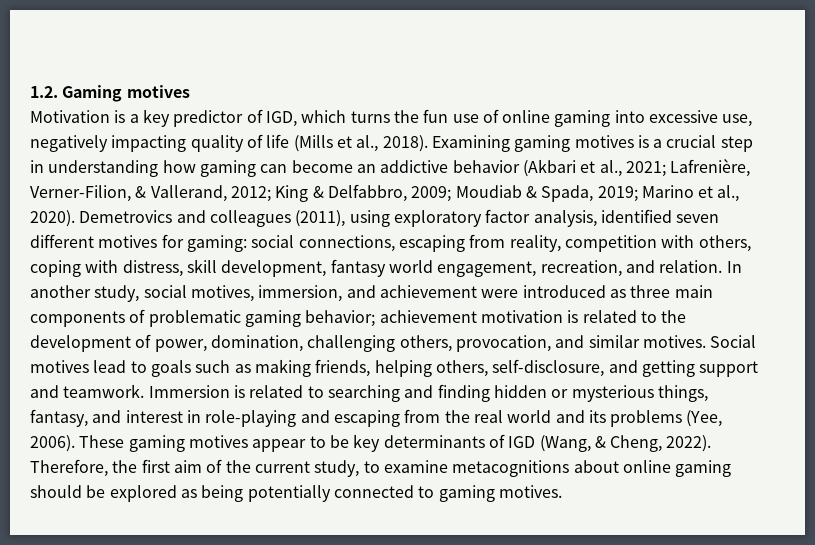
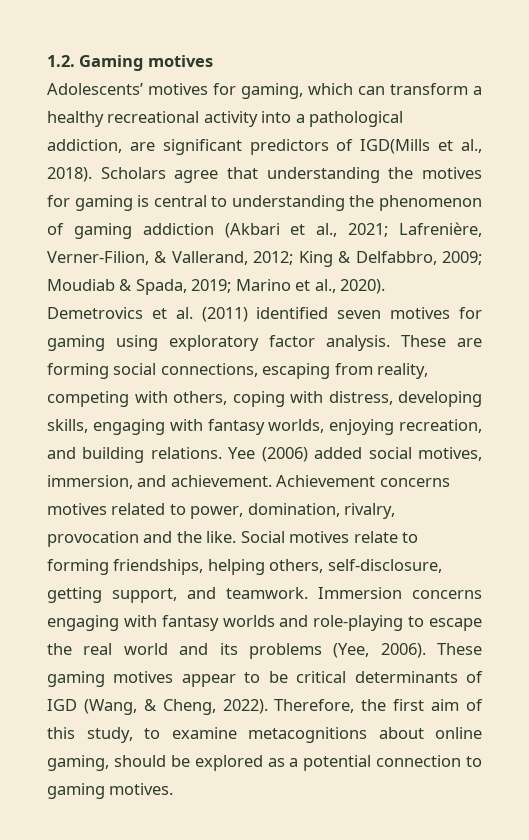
[30,109,753,127] [30,134,753,152] [30,160,520,177] Motivation is a key predictor of IGD, which turns the fun use of online gaming into excessive use, negatively impacting quality of life (Mills et al., 2018). Examining gaming motives is a crucial step in understanding how gaming can become an addictive behavior -> [47,83,482,99] [47,111,404,127] [47,139,482,155] [47,167,482,183] [47,195,482,211] [47,223,214,239] Adolescents’ motives for gaming, which can transform a healthy recreational activity into a pathological addiction, are significant predictors of IGD(Mills et al., 2018). Scholars agree that understanding the motives for gaming is central to understanding the phenomenon of gaming addiction
[176,209,720,227] [30,234,247,252] and colleagues (2011), using exploratory factor analysis, identified seven different motives for gaming: -> [151,307,482,322] [47,335,482,351] [47,363,109,379] et al. (2011) identified seven motives for gaming using exploratory factor analysis. These are forming
[564,235,657,252] competition -> [47,391,129,407] competing
[186,259,742,277] [30,285,713,302] [30,309,687,327] [30,334,757,352] [30,359,759,377] [30,384,708,402] [30,409,441,427] skill development, fantasy world engagement, recreation, and relation. In another study, social motives, immersion, and achievement were introduced as three main components of problematic gaming behavior; achievement motivation is related to the development of power, domination, challenging others, provocation, and similar motives. Social motives lead to goals such as making friends, helping others, self-disclosure, and getting support and teamwork. Immersion is related to searching and finding hidden or mysterious things, fantasy, and interest in role-playing and escaping from -> [398,391,482,407] [47,419,482,435] [47,447,482,463] [47,475,450,489] [47,503,396,519] [47,531,419,547] [47,559,442,575] [47,587,482,603] [47,615,482,631] developing skills, engaging with fantasy worlds, enjoying recreation, and building relations. Yee (2006) added social motives, immersion, and achievement. Achievement concerns motives related to power, domination, rivalry, provocation and the like. Social motives relate to forming friendships, helping others, self-disclosure, getting support, and teamwork. Immersion concerns engaging with fantasy worlds and role-playing to escape
[353,434,381,452] key -> [296,671,347,683] critical
[225,460,310,473] the current -> [47,727,75,739] this
[675,460,732,477] gaming -> [47,755,109,771] gaming,
[201,485,414,502] being potentially connected -> [289,755,462,771] a potential connection

